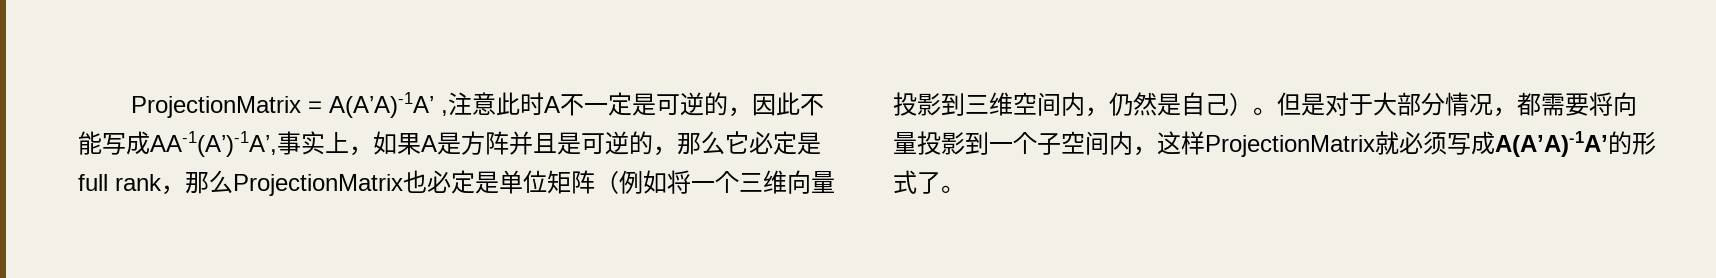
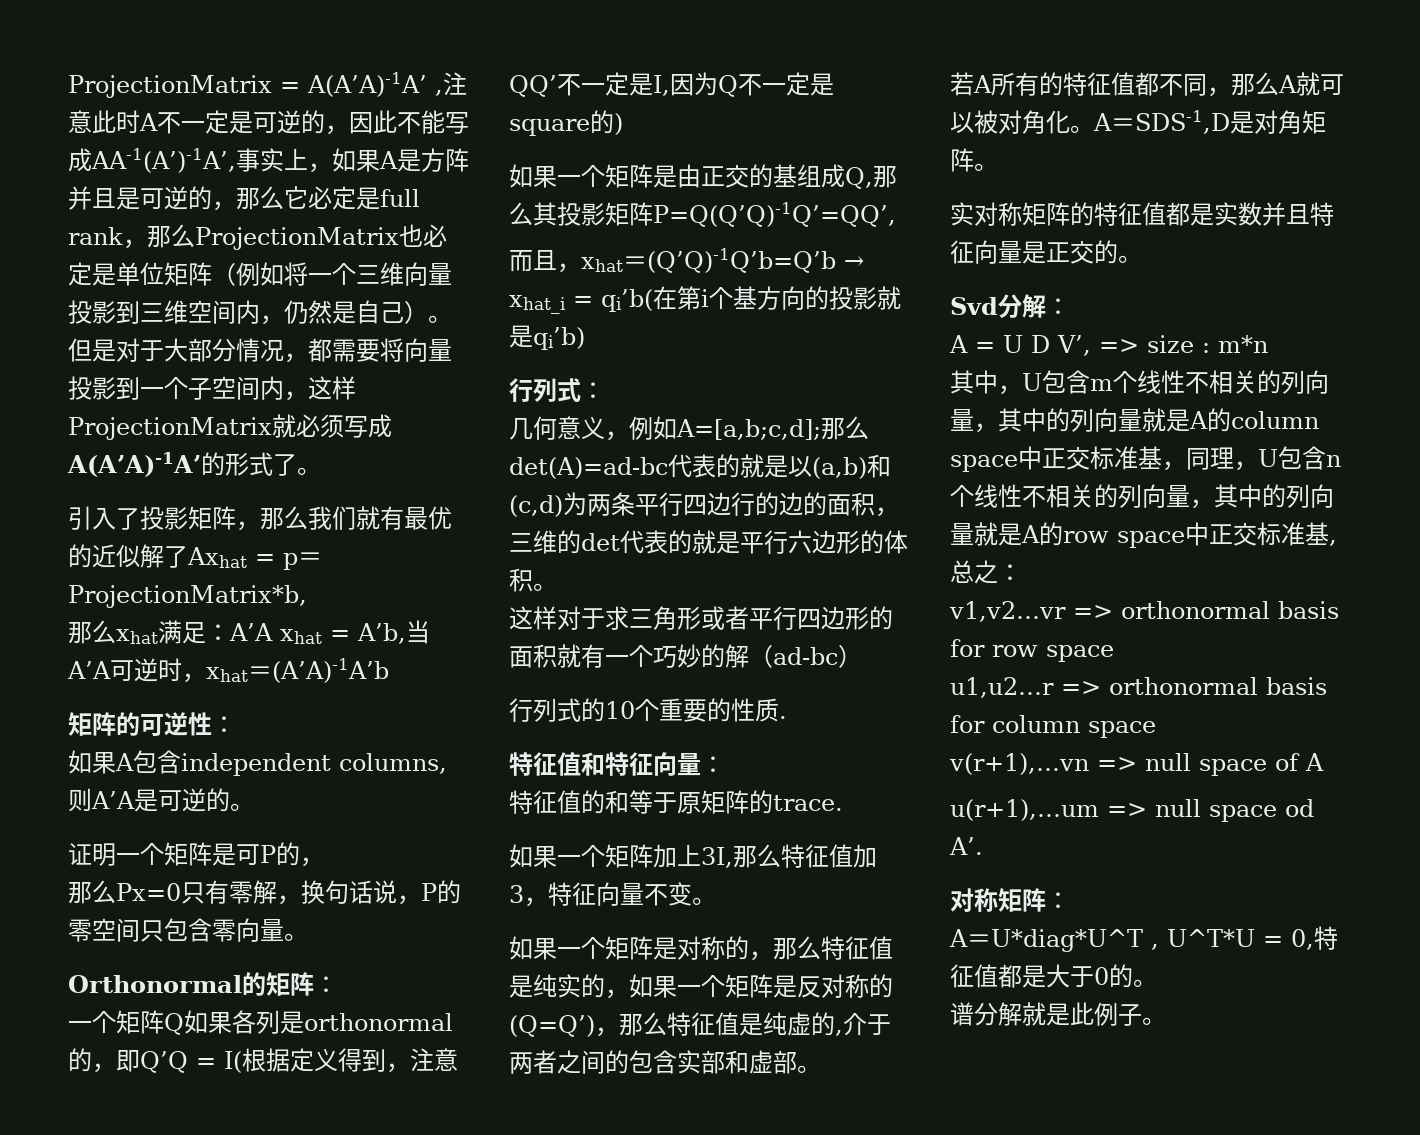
(965, 189) none -> [68,506,452,531] [68,544,322,570] [68,585,307,608] [68,620,430,644] [67,658,389,683] [68,712,236,736] [68,750,447,776] [68,788,254,812] [68,842,324,867] [68,880,461,905] [68,918,308,942] [68,972,338,996] [68,1010,453,1035] [68,1048,458,1073] [509,72,834,97] [509,110,623,136] [509,164,897,189] [509,202,896,227] [509,248,864,273] [509,286,901,314] [509,325,585,350] [509,378,605,402] [509,416,869,441] [509,454,891,479] [509,492,899,517] [509,530,908,554] [509,568,557,592] [509,606,893,630] [509,644,862,668] [509,698,787,722] [509,752,725,776] [509,790,843,814] [509,844,877,868] [509,882,716,907] [509,936,893,961] [509,974,893,999] [509,1012,891,1037] [509,1050,821,1074] [950,72,1344,97] [950,110,1326,134] [950,148,998,172] [950,202,1334,226] [950,240,1142,264] [950,294,1070,319] [949,335,1269,356] [950,370,1329,395] [950,408,1319,433] [950,446,1341,472] [950,484,1334,509] [950,522,1337,548] [950,560,1022,584] [949,601,1339,622] [950,639,1114,662] [950,677,1327,698] [950,715,1156,738] [949,753,1324,776] [950,799,1314,822] [949,837,983,855] [950,888,1070,912] [949,926,1338,952] [950,964,1157,988] [950,1002,1166,1026] // 引入了投影矩阵，那么我们就有最优的近似解了Axhat = p＝ProjectionMatrix*b, // 那么xhat满足：A’A xhat = A’b,当A’A可逆时，xhat＝(A’A)-1A’b // 矩阵的可逆性： // 如果A包含independent columns,则A’A是可逆的。 // 证明一个矩阵是可P的， // 那么Px=0只有零解，换句话说，P的零空间只包含零向量。 // Orthonormal的矩阵： // 一个矩阵Q如果各列是orthonormal的，即Q’Q = I(根据定义得到，注意QQ’不一定是I,因为Q不一定是square的) // 如果一个矩阵是由正交的基组成Q,那么其投影矩阵P=Q(Q’Q)-1Q’=QQ’, // 而且，xhat＝(Q’Q)-1Q’b=Q’b → xhat_i = qi’b(在第i个基方向的投影就是qi’b) // 行列式： // 几何意义，例如A=[a,b;c,d];那么det(A)=ad-bc代表的就是以(a,b)和(c,d)为两条平行四边行的边的面积，三维的det代表的就是平行六边形的体积。 // 这样对于求三角形或者平行四边形的面积就有一个巧妙的解（ad-bc） // 行列式的10个重要的性质. // 特征值和特征向量： // 特征值的和等于原矩阵的trace. // 如果一个矩阵加上3I,那么特征值加3，特征向量不变。 // 如果一个矩阵是对称的，那么特征值是纯实的，如果一个矩阵是反对称的(Q=Q’)，那么特征值是纯虚的,介于两者之间的包含实部和虚部。 // 若A所有的特征值都不同，那么A就可以被对角化。A＝SDS-1,D是对角矩阵。 // 实对称矩阵的特征值都是实数并且特征向量是正交的。 // Svd分解： // A = U D V’, => size : m*n // 其中，U包含m个线性不相关的列向量，其中的列向量就是A的column space中正交标准基，同理，U包含n个线性不相关的列向量，其中的列向量就是A的row space中正交标准基,总之： // v1,v2…vr => orthonormal basis for row space // u1,u2…r => orthonormal basis for column space // v(r+1),…vn => null space of A // u(r+1),…um => null space od A’. // 对称矩阵： // A＝U*diag*U^T , U^T*U = 0,特征值都是大于0的。 // 谱分解就是此例子。

